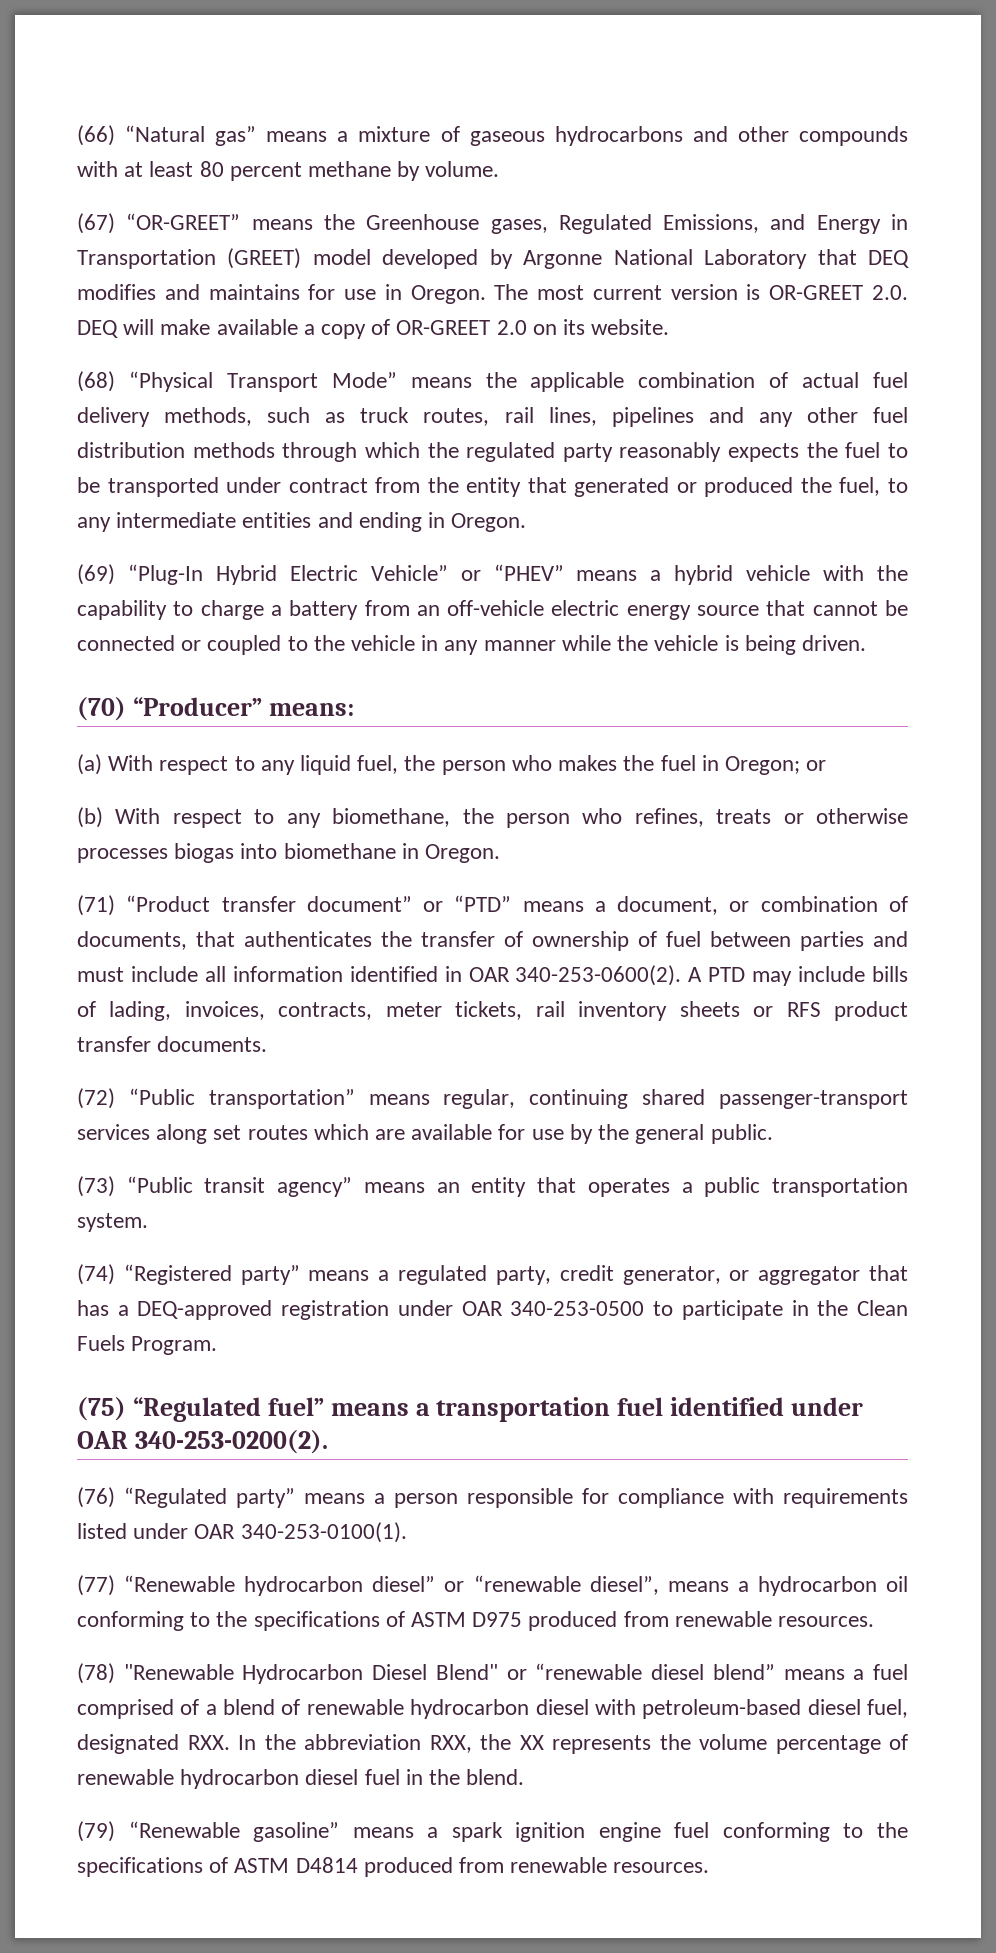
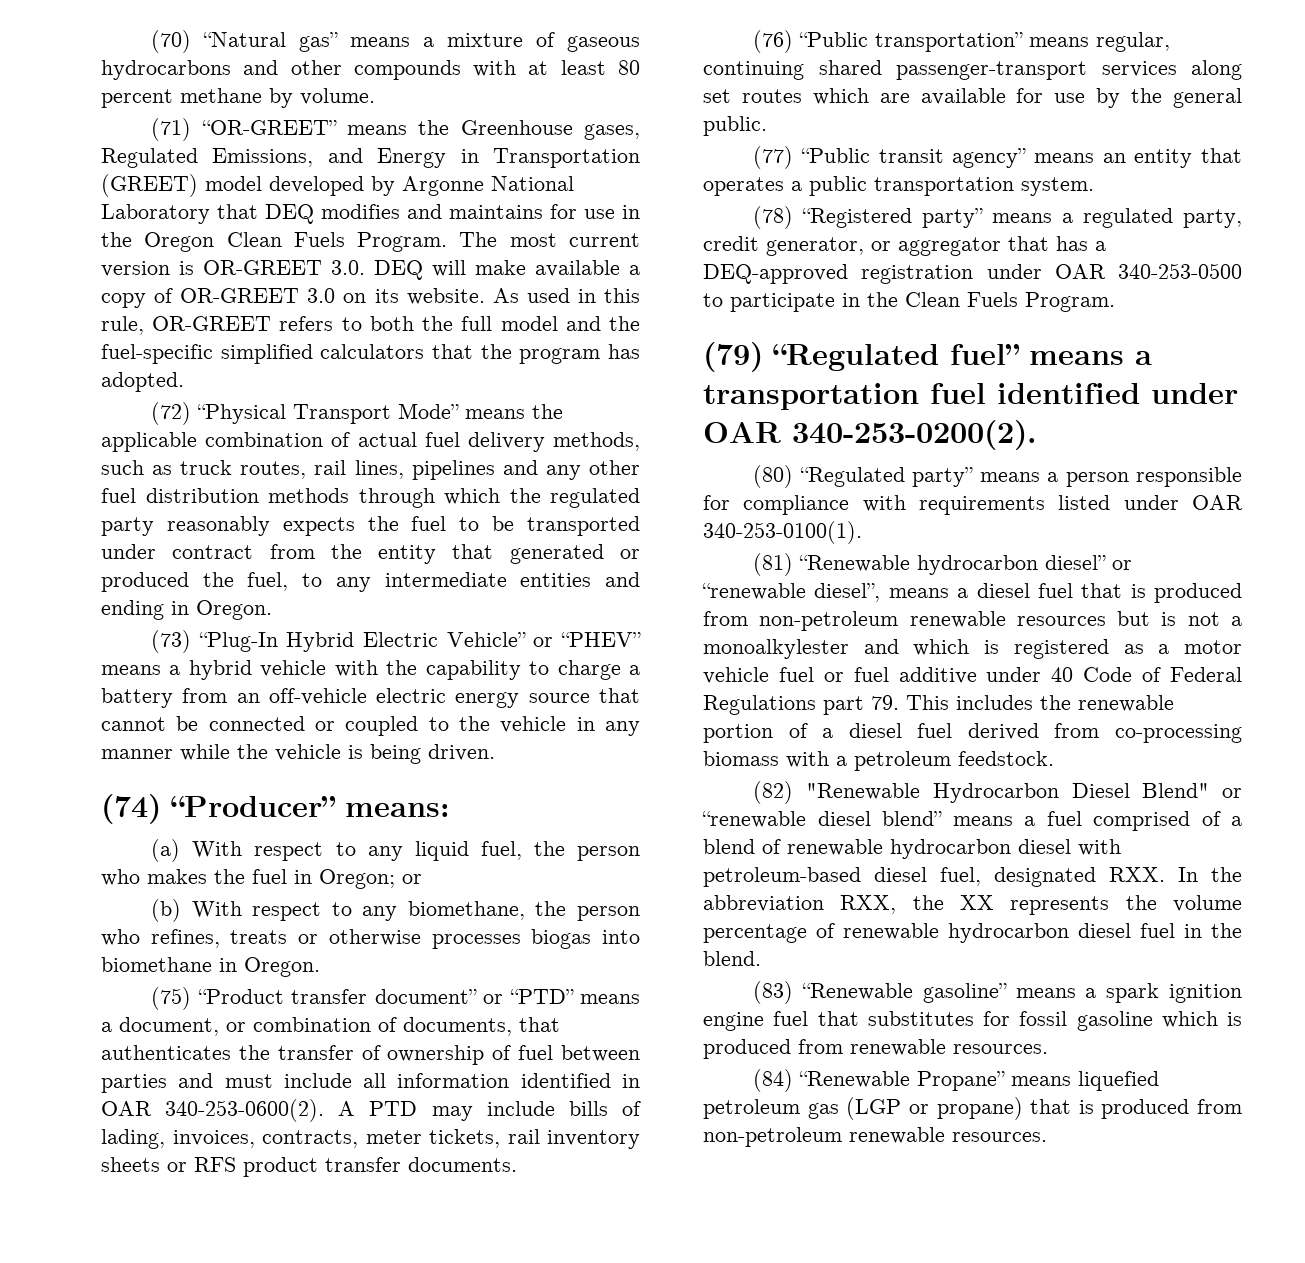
[77,125,115,146] (66) -> [151,30,192,53] (70)
[77,213,115,234] (67) -> [151,118,192,141] (71)
[410,285,486,304] Oregon. -> [101,232,448,252] the Oregon Clean Fuels Program.
[871,285,908,300] 2.0. -> [331,260,365,275] 3.0.
[496,320,527,335] 2.0 -> [307,288,336,303] 3.0
[77,371,115,392] // (68) -> [492,288,641,303] [101,316,640,335] [101,344,641,364] [101,372,184,392] [151,402,192,425] As used in this rule, OR-GREET refers to both the full model and the fuel-specific simplified calculators that the program has adopted. // (72)
[77,564,115,585] (69) -> [151,630,192,653] (73)
[77,697,126,721] (70) -> [101,794,161,824] (74)
[77,895,115,916] (71) -> [151,987,192,1010] (75)
[77,1088,115,1109] (72) -> [753,30,794,53] (76)
[77,1176,115,1197] (73) -> [753,146,794,169] (77)
[77,1264,115,1285] (74) -> [753,206,794,229] (78)
[77,1397,126,1421] (75) -> [703,342,763,372] (79)
[77,1487,115,1508] (76) -> [753,465,794,488] (80)
[77,1575,115,1596] (77) -> [753,553,794,576] (81)
[757,1576,909,1596] [77,1611,875,1631] [77,1663,115,1684] hydrocarbon oil conforming to the specifications of ASTM D975 produced from renewable resources. // (78) -> [976,583,1242,603] [703,611,1242,631] [703,639,1242,659] [703,667,1242,684] [703,695,1174,715] [703,723,1242,743] [703,751,1054,771] [753,781,794,804] diesel fuel that is produced from non-petroleum renewable resources but is not a monoalkylester and which is registered as a motor vehicle fuel or fuel additive under 40 Code of Federal Regulations part 79. This includes the renewable portion of a diesel fuel derived from co-processing biomass with a petroleum feedstock. // (82)
[77,1821,115,1842] (79) -> [753,981,794,1004] (83)
[722,1822,908,1842] [77,1857,505,1877] conforming to the specifications of ASTM D4814 produced from -> [817,1011,1242,1031] [703,1039,1048,1059] [753,1069,1160,1092] [703,1097,1242,1120] [703,1127,842,1147] that substitutes for fossil gasoline which is produced from renewable resources. // (84) “Renewable Propane” means liquefied petroleum gas (LGP or propane) that is produced from non-petroleum

